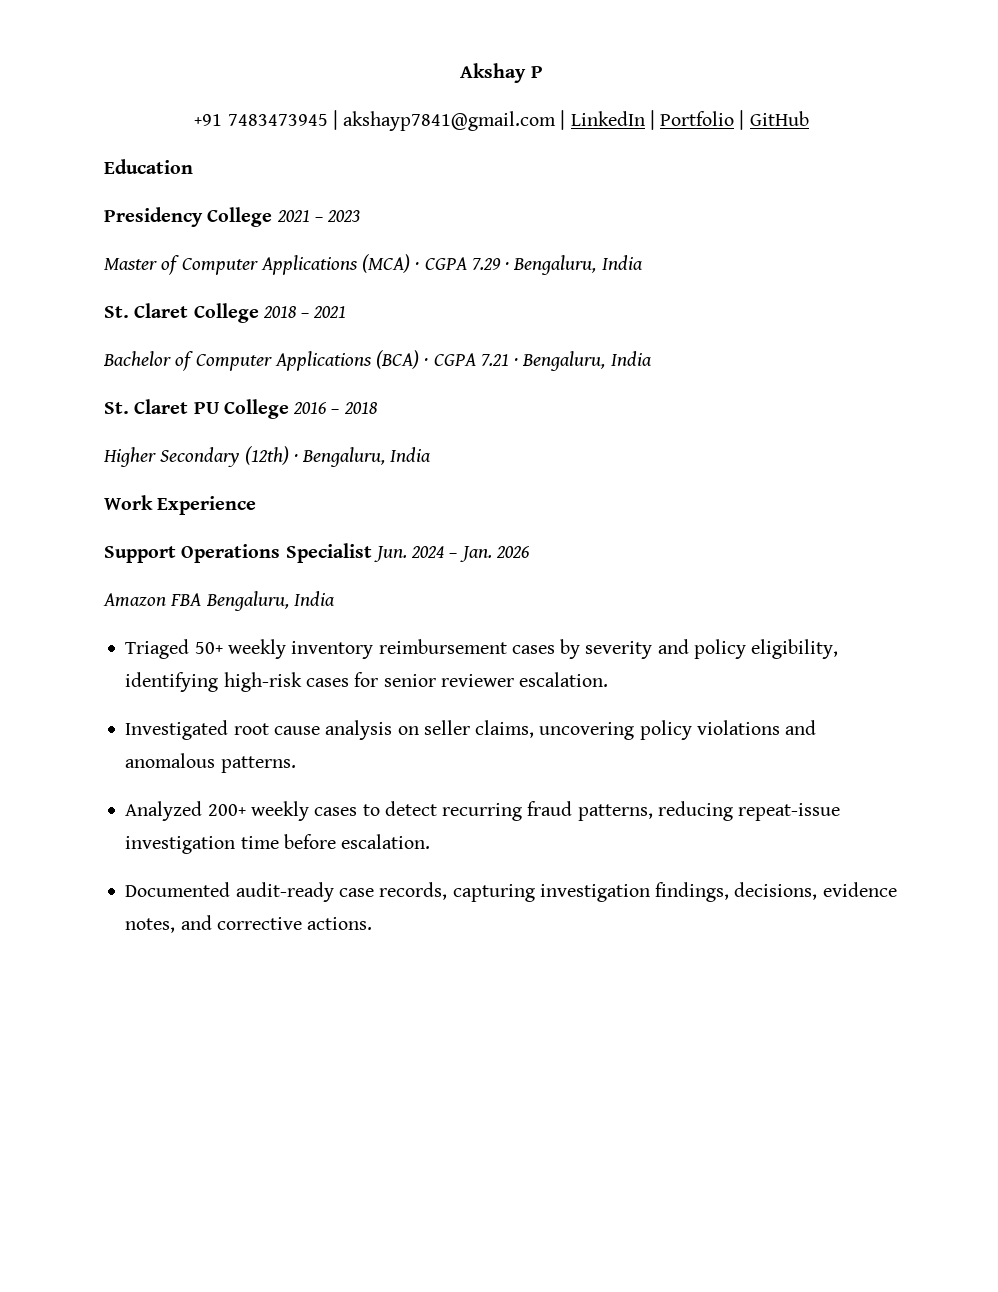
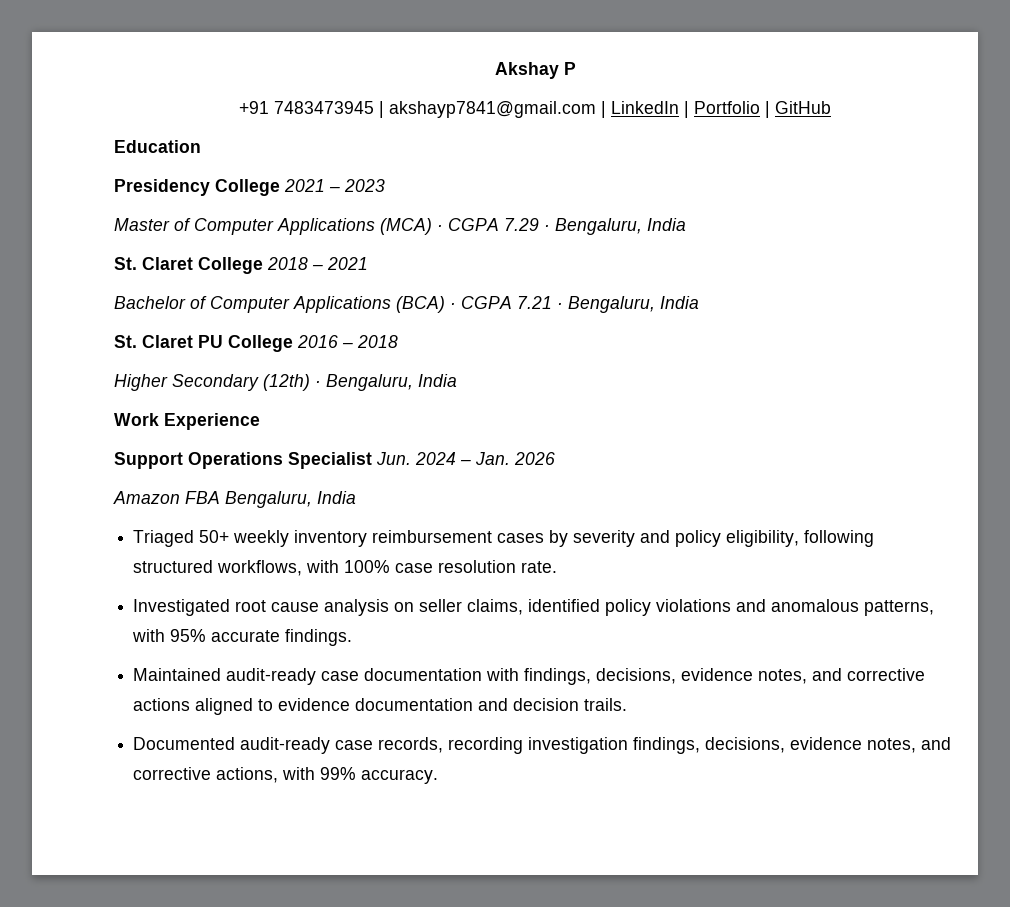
[125,672,609,692] identifying high-risk cases for senior reviewer escalation. -> [804,530,875,547] [133,560,558,576] following structured workflows, with 100% case resolution rate.
[539,722,635,740] uncovering -> [528,599,601,612] identified
[220,756,296,773] [125,801,841,821] [125,834,431,854] patterns. // Analyzed 200+ weekly cases to detect recurring fraud patterns, reducing repeat-issue investigation time before escalation. -> [864,600,935,616] [132,629,353,646] [133,668,926,685] [133,698,628,715] patterns, with 95% accurate findings. // Maintained audit-ready case documentation with findings, decisions, evidence notes, and corrective actions aligned to evidence documentation and decision trails.
[452,884,535,902] capturing -> [448,737,524,754] recording
[307,917,373,930] actions. -> [216,767,439,784] actions, with 99% accuracy.

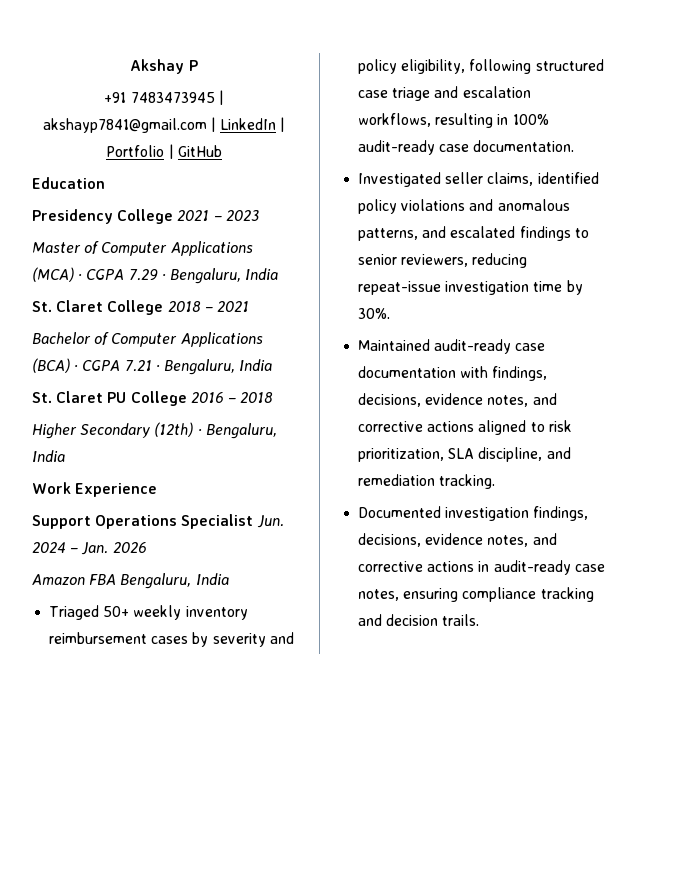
[217,560,558,576] [133,599,415,616] workflows, with 100% case resolution rate. // Investigated root cause analysis on -> [358,86,531,101] [358,113,549,128] [358,140,575,155] [358,172,442,187] case triage and escalation workflows, resulting in 100% audit-ready case documentation. // Investigated
[132,629,353,646] with 95% accurate findings. -> [422,226,589,241] [358,253,528,268] [358,280,583,295] [358,308,391,319] and escalated findings to senior reviewers, reducing repeat-issue investigation time by 30%.
[278,698,628,711] [133,737,524,754] evidence documentation and decision trails. // Documented audit-ready case records, recording -> [548,420,572,432] [358,447,571,462] [358,474,496,489] [358,506,442,518] risk prioritization, SLA discipline, and remediation tracking. // Documented
[216,767,439,784] actions, with 99% accuracy. -> [427,560,605,575] [358,587,594,602] [358,614,480,626] actions in audit-ready case notes, ensuring compliance tracking and decision trails.

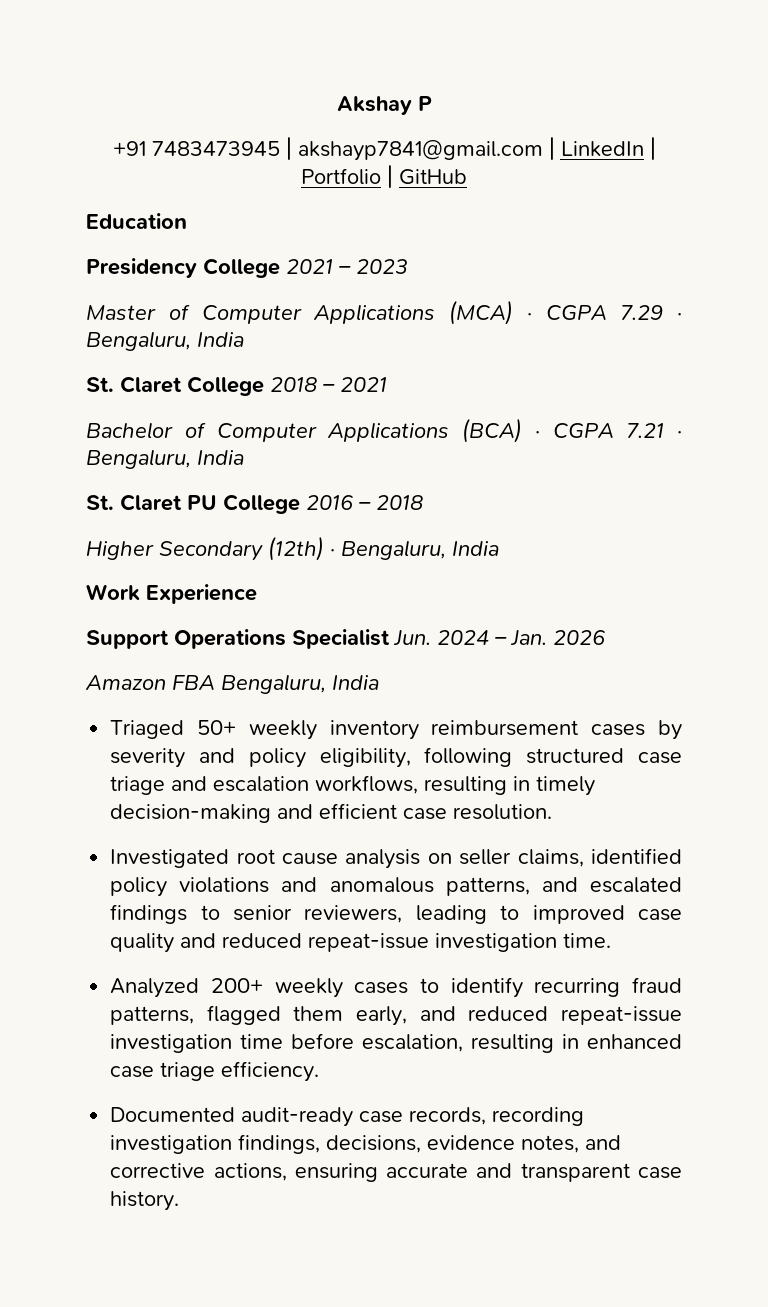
[512,114,549,125] [358,140,575,155] [358,172,442,187] 100% audit-ready case documentation. // Investigated -> [536,776,596,796] [110,803,553,823] [110,849,452,869] timely decision-making and efficient case resolution. // Investigated root cause analysis on
[472,253,528,268] [358,280,583,295] [358,308,391,319] [358,339,546,354] [358,366,548,381] [358,393,557,407] [358,420,572,435] [358,447,571,462] [358,474,496,489] [358,506,442,518] reducing repeat-issue investigation time by 30%. // Maintained audit-ready case documentation with findings, decisions, evidence notes, and corrective actions aligned to risk prioritization, SLA discipline, and remediation tracking. // Documented -> [415,905,682,924] [110,933,612,953] [110,977,682,998] [110,1005,682,1026] [110,1033,682,1053] [110,1061,320,1082] [110,1107,585,1127] leading to improved case quality and reduced repeat-issue investigation time. // Analyzed 200+ weekly cases to identify recurring fraud patterns, flagged them early, and reduced repeat-issue investigation time before escalation, resulting in enhanced case triage efficiency. // Documented audit-ready case records, recording
[427,560,605,575] [358,587,594,602] [358,614,480,626] actions in audit-ready case notes, ensuring compliance tracking and decision trails. -> [213,1163,682,1182] [110,1191,180,1211] actions, ensuring accurate and transparent case history.

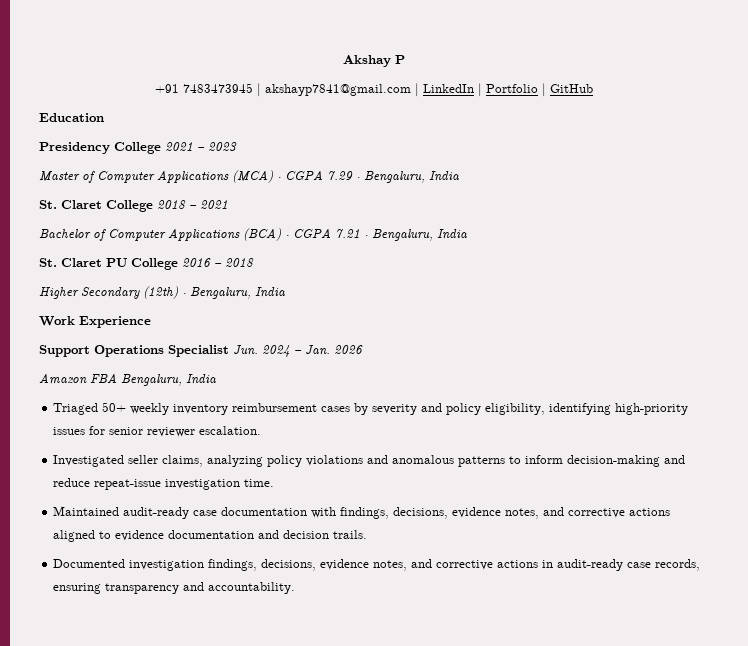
[424,747,682,767] [110,775,596,796] [110,803,553,823] [110,849,452,869] following structured case triage and escalation workflows, resulting in timely decision-making and efficient case resolution. // Investigated root cause analysis on -> [549,403,689,415] [53,426,262,437] [53,455,125,467] identifying high-priority issues for senior reviewer escalation. // Investigated
[590,848,682,864] identified -> [207,455,264,467] analyzing
[445,877,682,896] [110,904,682,924] [110,933,612,953] [110,977,682,998] [110,1005,682,1026] [110,1033,682,1053] [110,1061,320,1082] [110,1107,585,1127] patterns, and escalated findings to senior reviewers, leading to improved case quality and reduced repeat-issue investigation time. // Analyzed 200+ weekly cases to identify recurring fraud patterns, flagged them early, and reduced repeat-issue investigation time before escalation, resulting in enhanced case triage efficiency. // Documented audit-ready case records, recording -> [458,455,686,467] [53,478,275,490] [53,506,671,519] [53,530,368,542] [53,559,126,568] patterns to inform decision-making and reduce repeat-issue investigation time. // Maintained audit-ready case documentation with findings, decisions, evidence notes, and corrective actions aligned to evidence documentation and decision trails. // Documented
[213,1163,682,1182] [110,1191,180,1211] actions, ensuring accurate and transparent case history. -> [497,559,701,571] [53,582,296,594] actions in audit-ready case records, ensuring transparency and accountability.

